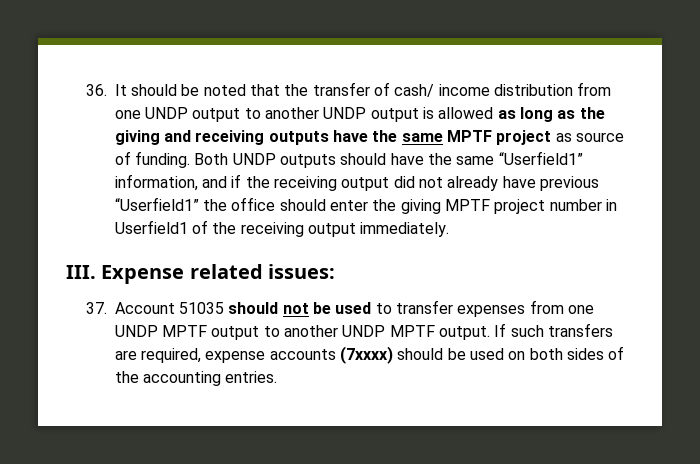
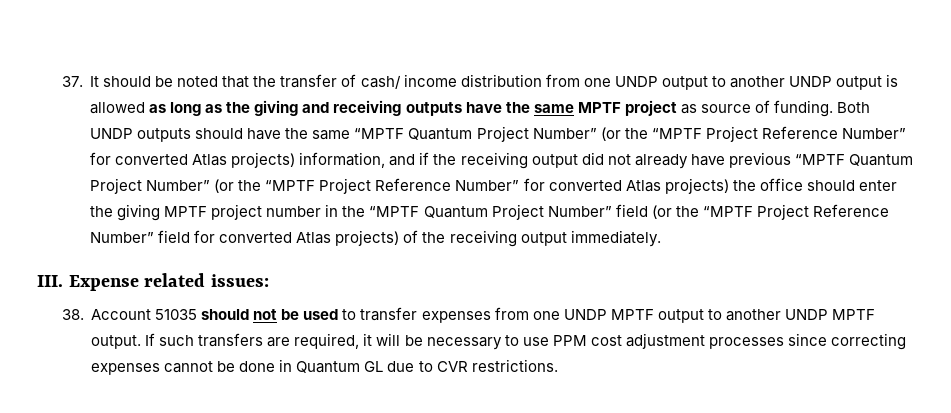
[85,84,107,96] 36. -> [61,76,83,87] 37.
[498,151,583,165] “Userfield1” -> [354,126,906,142] [90,152,296,168] “MPTF Quantum Project Number” (or the “MPTF Project Reference Number” for converted Atlas projects)
[114,197,199,211] “Userfield1” -> [794,154,913,166] [90,178,729,194] “MPTF Quantum Project Number” (or the “MPTF Project Reference Number” for converted Atlas projects)
[114,220,188,234] Userfield1 -> [342,204,889,220] [90,230,400,246] the “MPTF Quantum Project Number” field (or the “MPTF Project Reference Number” field for converted Atlas projects)
[85,302,107,314] 37. -> [61,309,84,320] 38.
[205,346,625,364] [114,371,278,386] expense accounts (7xxxx) should be used on both sides of the accounting entries. -> [363,333,906,350] [91,359,558,375] it will be necessary to use PPM cost adjustment processes since correcting expenses cannot be done in Quantum GL due to CVR restrictions.

